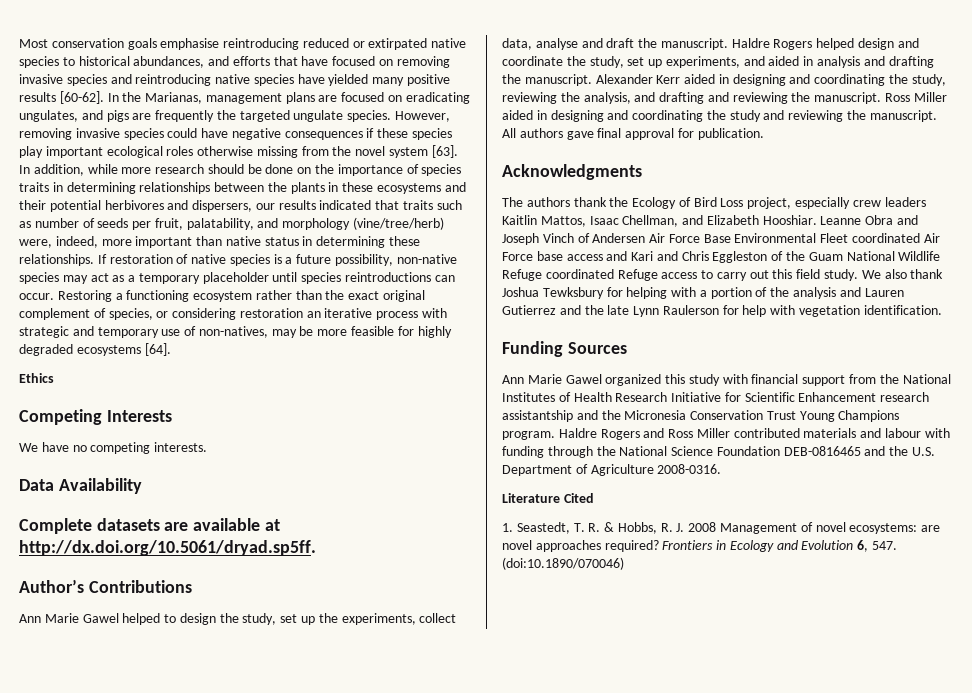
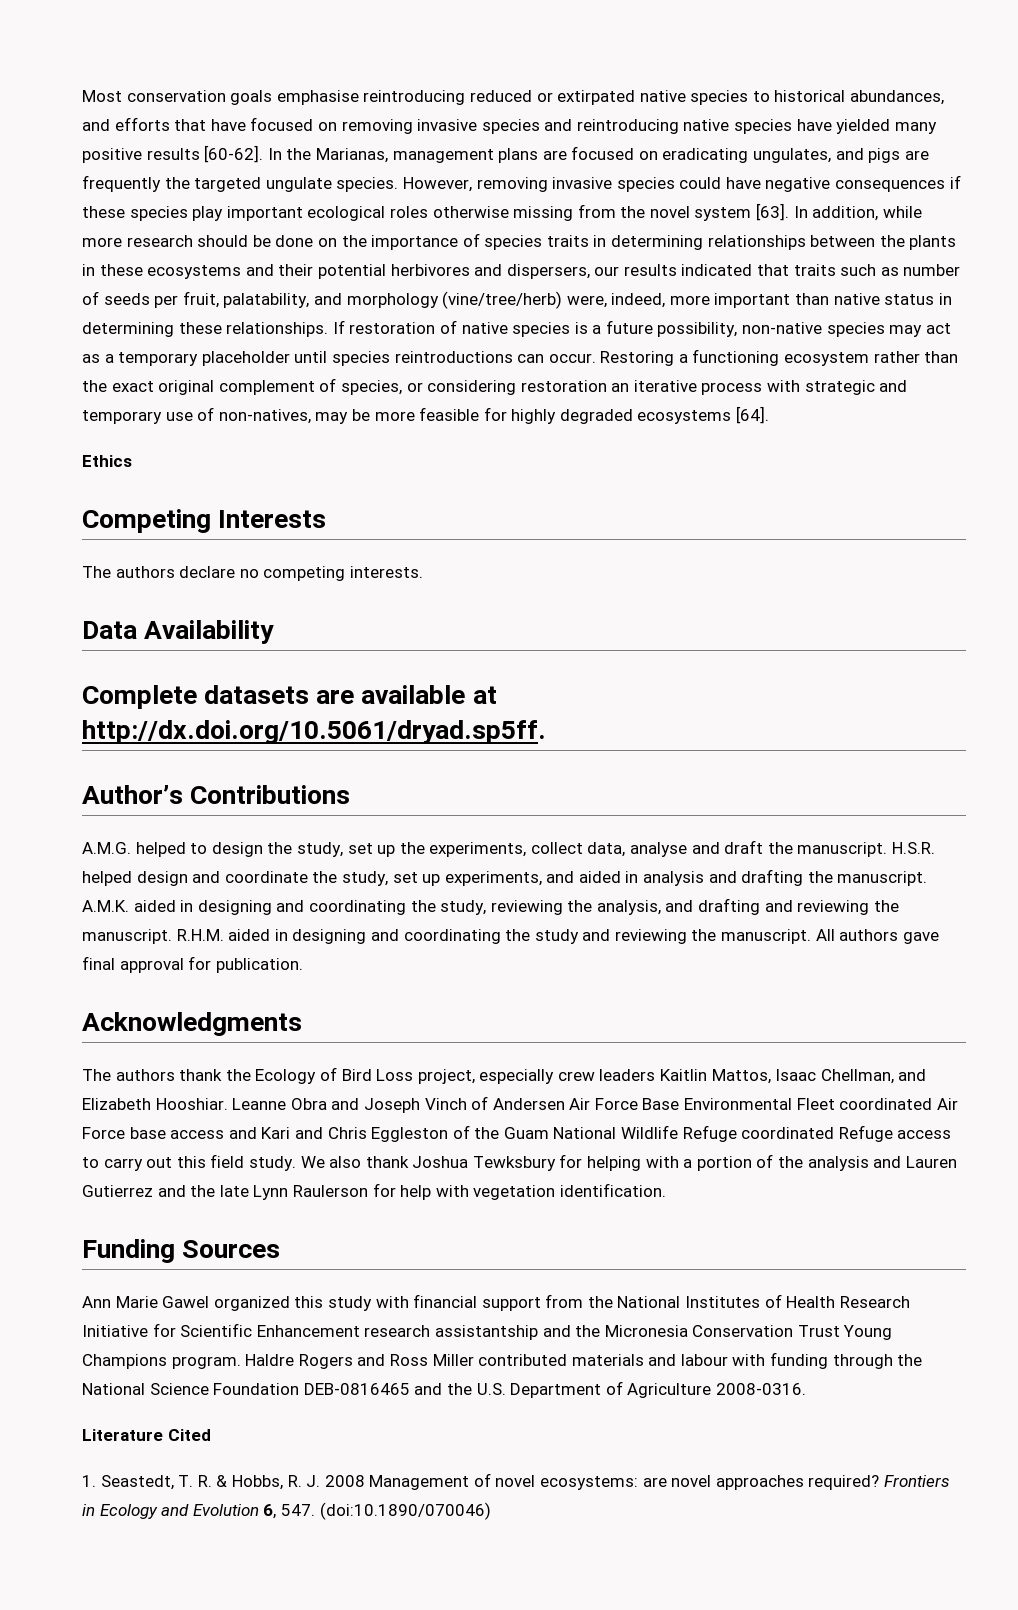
[19,442,69,452] We have -> [82,566,236,578] The authors declare
[19,613,119,623] Ann Marie Gawel -> [82,842,131,854] A.M.G.
[731,38,813,50] Haldre Rogers -> [892,842,936,854] H.S.R.
[595,74,681,84] Alexander Kerr -> [82,900,129,912] A.M.K.
[885,92,947,102] Ross Miller -> [176,929,224,941] R.H.M.

